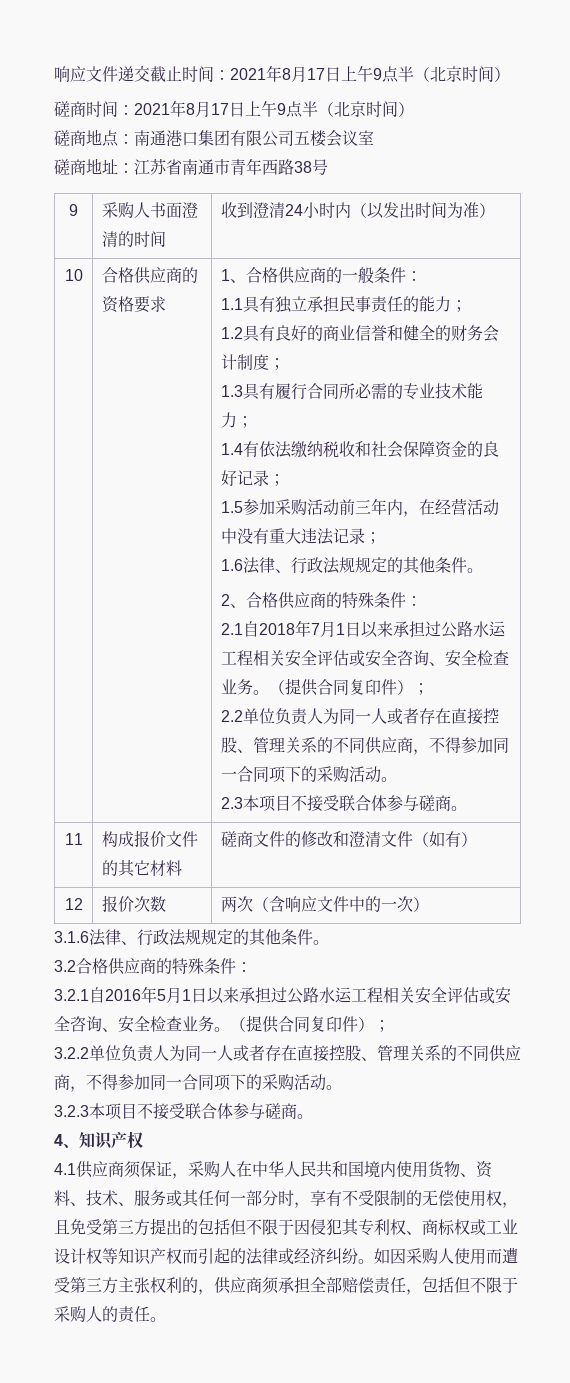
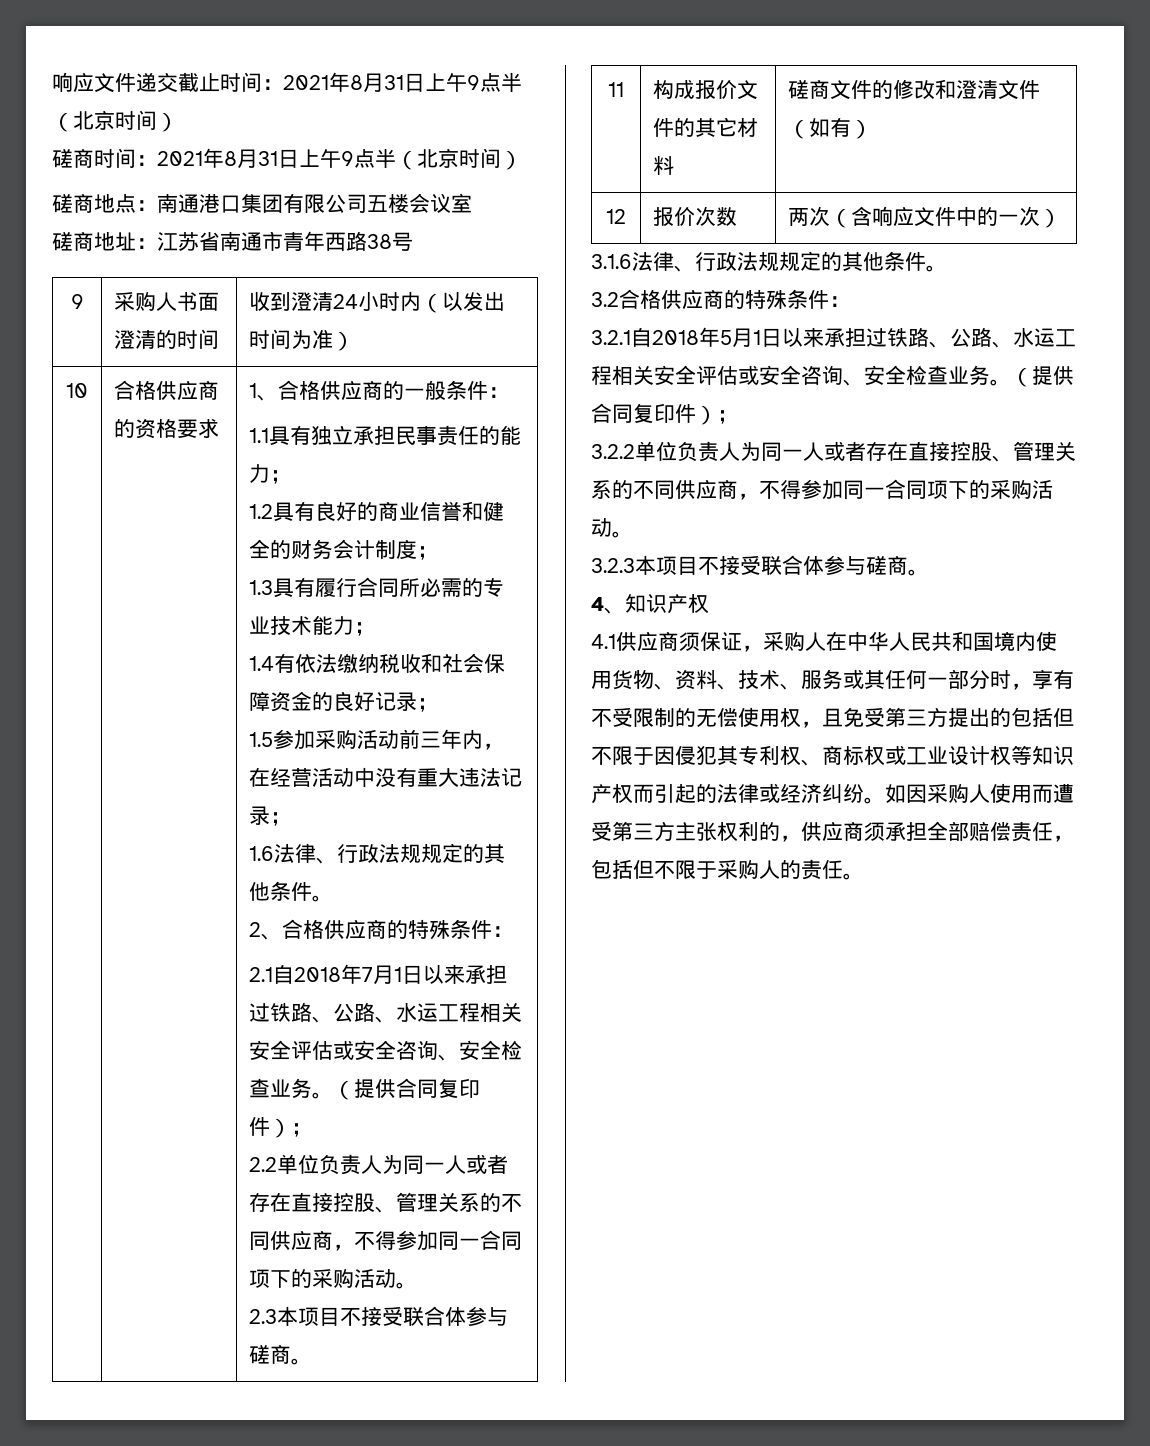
[307,68,325,80] 17 -> [384,75,404,90] 31
[211,103,229,115] 17 -> [258,151,278,166] 31
[440,621,473,638] 公路 -> [270,1002,397,1023] 铁路、公路、
[105,989,141,1001] 2016 -> [652,330,699,345] 2018
[287,987,319,1004] 公路 -> [887,327,1013,348] 铁路、公路、

